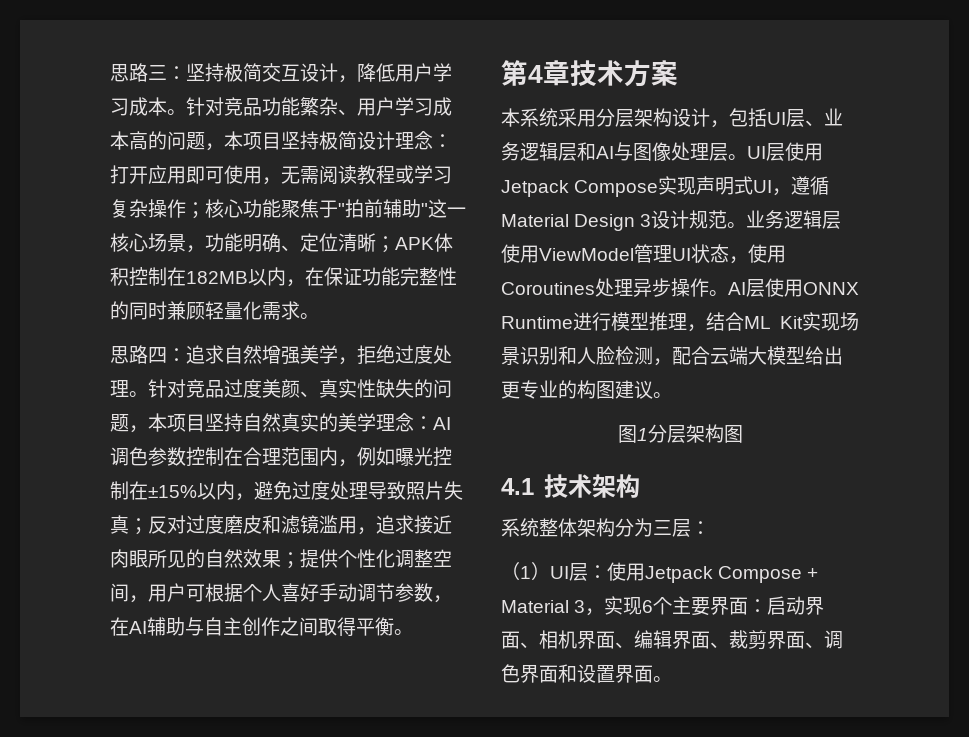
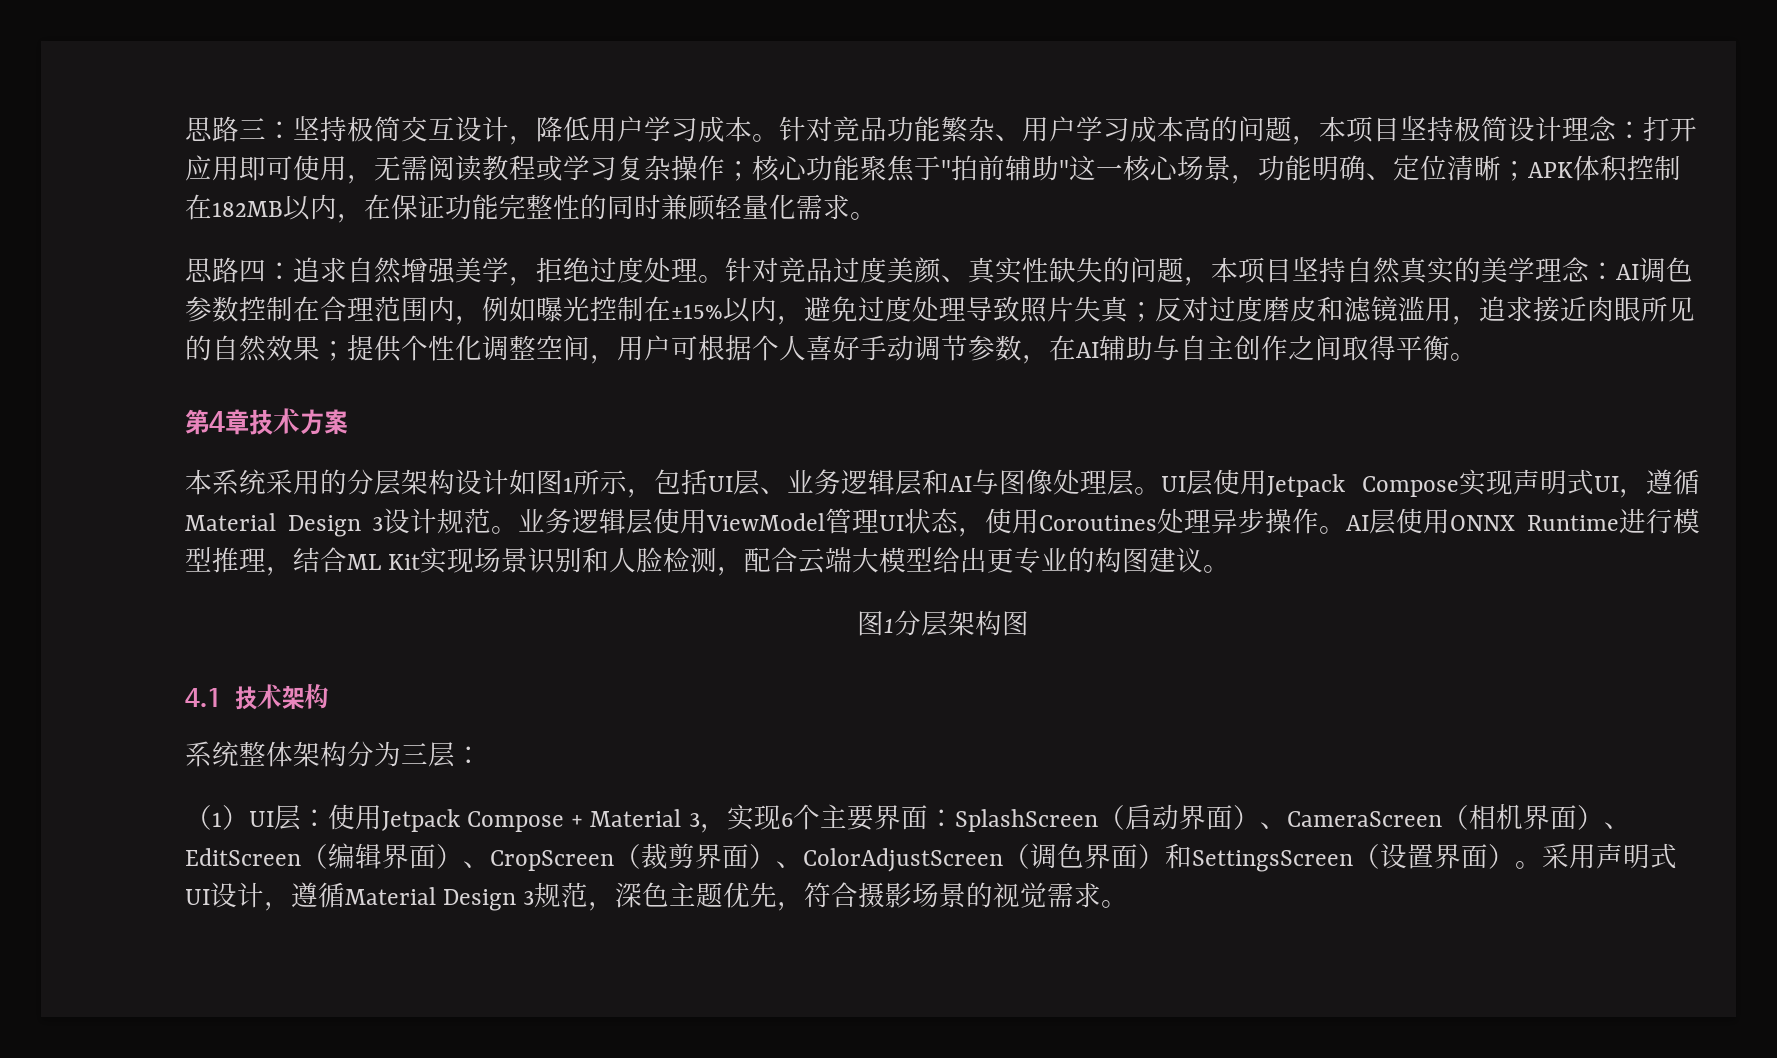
(596, 118) none -> [320,469,347,495] 的
(710, 117) none -> [509,469,627,495] 如图1所示
(768, 606) none -> [954,805,1125,832] SplashScreen（
[520,630,843,650] [501,664,653,683] 、相机界面、编辑界面、裁剪界面、调色界面和设置界面 -> [1232,804,1631,830] [185,843,1677,872] [185,882,1102,911] ）、CameraScreen（相机界面）、EditScreen（编辑界面）、CropScreen（裁剪界面）、ColorAdjustScreen（调色界面）和SettingsScreen（设置界面）。采用声明式UI设计，遵循Material Design 3规范，深色主题优先，符合摄影场景的视觉需求

